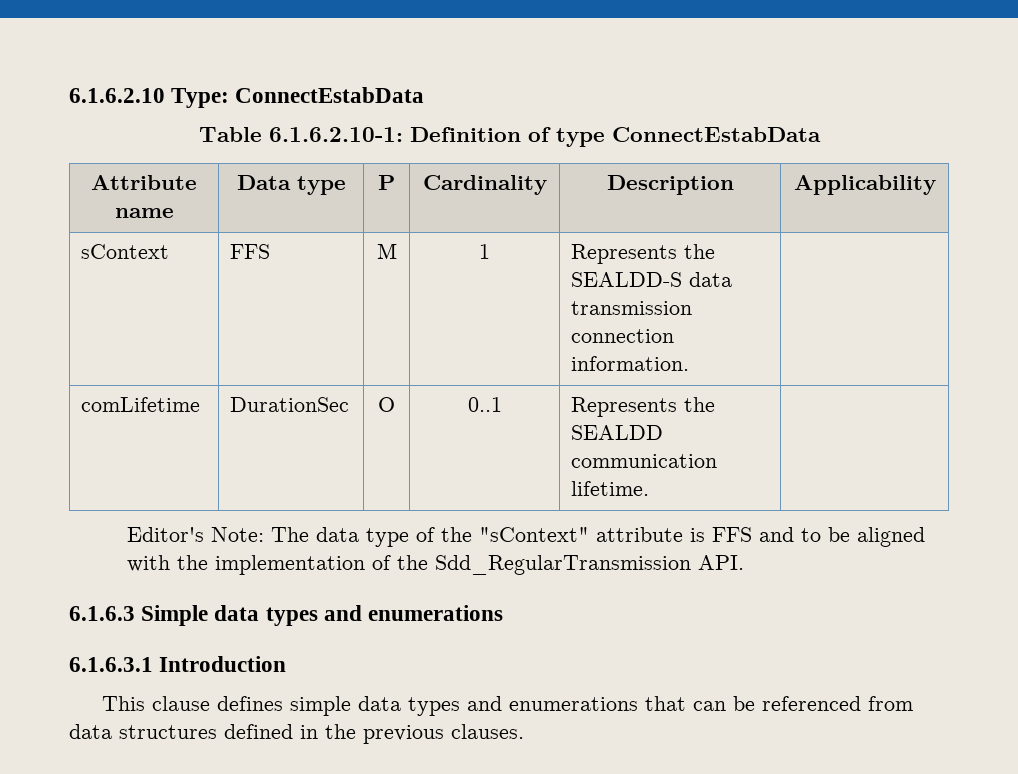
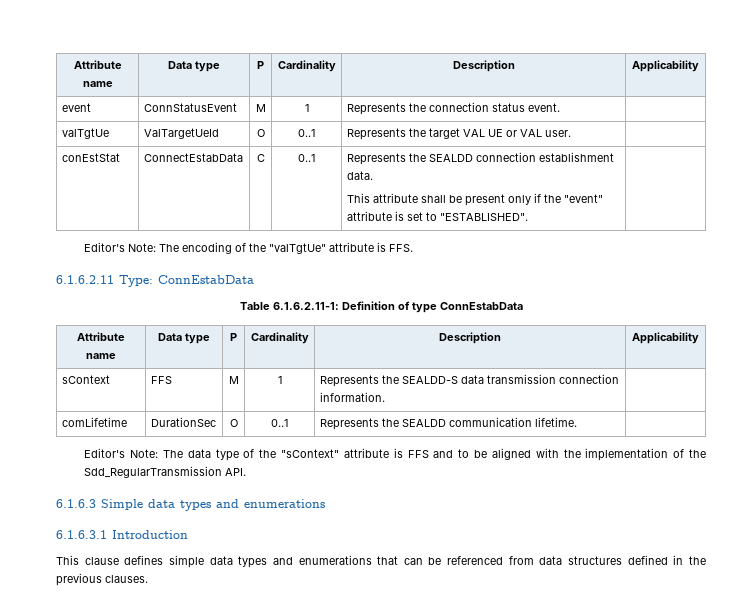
[69,87,425,108] 6.1.6.2.10 Type: ConnectEstabData -> [73,60,122,69] [82,81,113,87] [168,61,220,72] [257,61,264,69] [277,60,336,72] [452,60,515,72] [632,60,699,72] [61,103,91,112] [143,103,237,112] [255,104,266,112] [304,104,309,112] [346,102,560,115] [61,128,109,139] [143,128,219,139] [256,129,265,137] [298,129,315,137] [346,128,571,140] [61,153,120,162] [143,153,243,162] [256,154,265,162] [298,154,315,162] [346,152,614,165] [346,171,373,180] [346,193,603,206] [346,211,528,221] [84,242,414,254] [56,275,254,287] Attribute name | Data type | P | Cardinality | Description | Applicability // event | ConnStatusEvent | M | 1 | Represents the connection status event. | // valTgtUe | ValTargetUeId | O | 0..1 | Represents the target VAL UE or VAL user. | // conEstStat | ConnectEstabData | C | 0..1 | Represents the SEALDD connection establishment data. // This attribute shall be present only if the "event" attribute is set to "ESTABLISHED". | // Editor's Note: The encoding of the "valTgtUe" attribute is FFS. // 6.1.6.2.11 Type: ConnEstabData
[268,127,403,142] 6.1.6.2.10-1: -> [272,302,339,310] 6.1.6.2.11-1:
[611,127,821,142] ConnectEstabData -> [439,302,523,310] ConnEstabData

